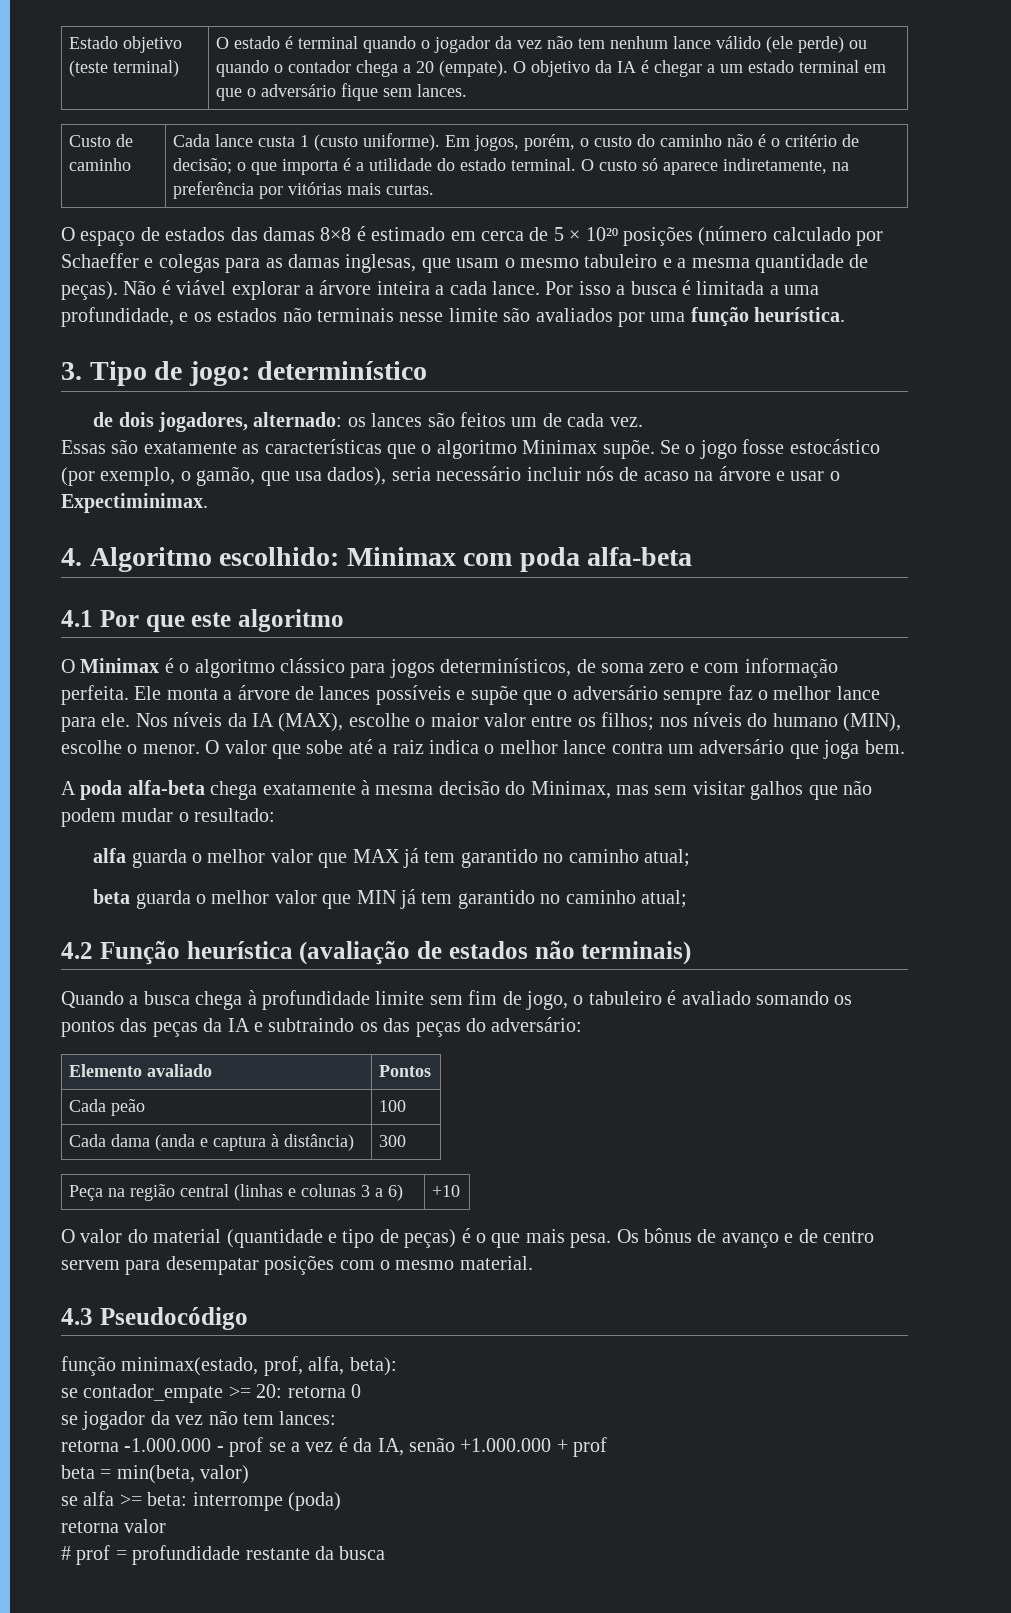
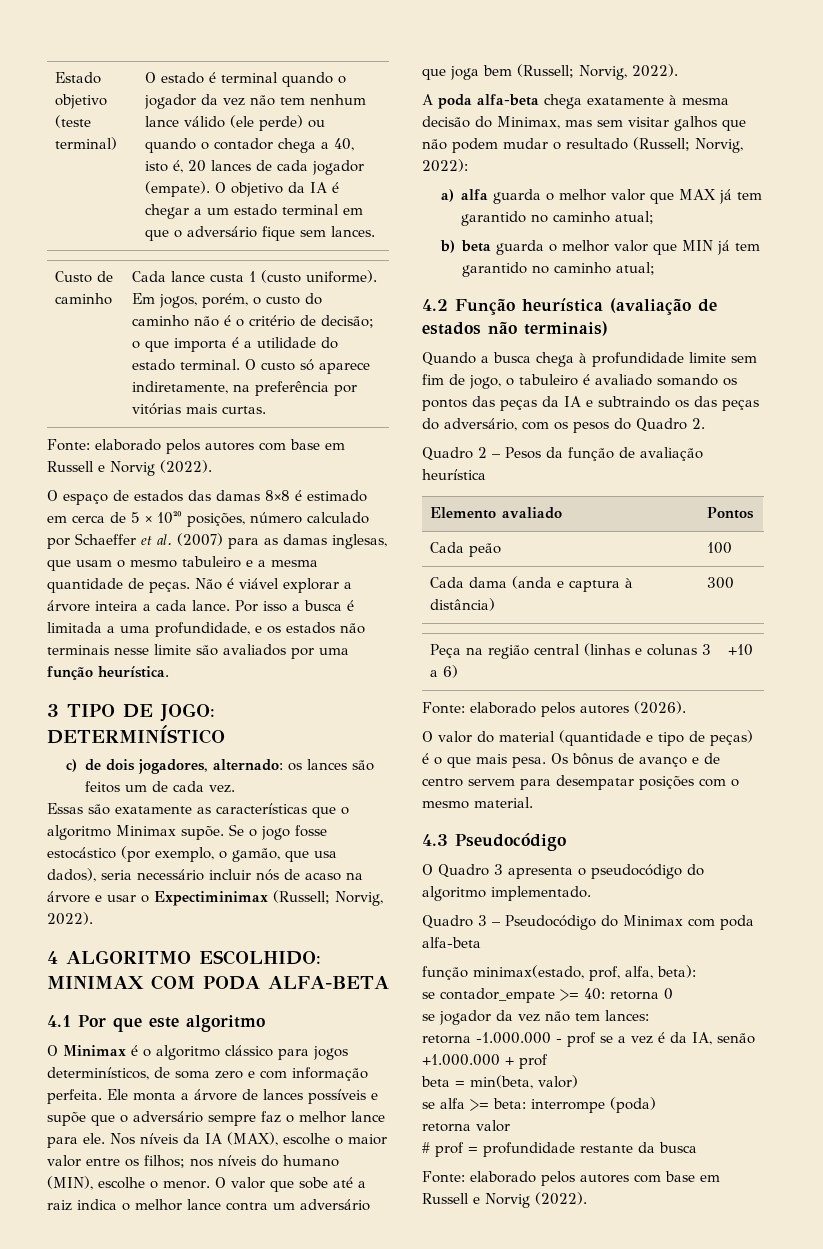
[416,61,435,73] 20 -> [334,138,355,151] [145,160,365,175] 40, isto é, 20 lances de cada jogador
(435, 189) none -> [47,439,345,454] [47,460,212,476] // Fonte: elaborado pelos autores com base em Russell e Norvig (2022).
[622,226,768,246] posições (número -> [187,512,302,527] posições, número
[144,254,220,273] e colegas -> [141,533,223,546] et al. (2007)
[61,281,118,300] peças). -> [149,581,190,593] peças.
[61,361,428,386] 3. Tipo de jogo: determinístico // -> [47,703,215,722] [47,725,225,744] [65,759,77,772] 3 TIPO DE JOGO: DETERMINÍSTICO // c)
[61,493,208,513] [61,547,693,572] Expectiminimax. // 4. Algoritmo escolhido: Minimax com poda alfa-beta -> [154,890,383,906] [47,912,93,925] [47,950,321,965] [47,975,389,990] Expectiminimax (Russell; Norvig, 2022). // 4 ALGORITMO ESCOLHIDO: MINIMAX COM PODA ALFA-BETA
[864,740,905,754] bem. -> [483,64,678,80] bem (Russell; Norvig, 2022).
[194,808,276,822] resultado: // -> [566,137,743,153] [422,159,468,172] [440,189,454,202] resultado (Russell; Norvig, 2022): // a)
(690, 858) none -> [439,240,455,253] b)
[491,1017,583,1032] adversário: -> [444,418,705,433] [422,447,703,461] [422,469,486,480] adversário, com os pesos do Quadro 2. // Quadro 2 – Pesos da função de avaliação heurística
(461, 1191) none -> [422,701,686,717] // Fonte: elaborado pelos autores (2026).
(248, 1318) none -> [422,864,704,879] [422,886,591,901] [422,915,754,930] [422,937,481,948] // O Quadro 3 apresenta o pseudocódigo do algoritmo implementado. // Quadro 3 – Pseudocódigo do Minimax com poda alfa-beta
[256,1384,283,1398] 20: -> [584,988,605,1000] 40:
(386, 1553) none -> [422,1171,720,1186] [422,1192,587,1208] // Fonte: elaborado pelos autores com base em Russell e Norvig (2022).

